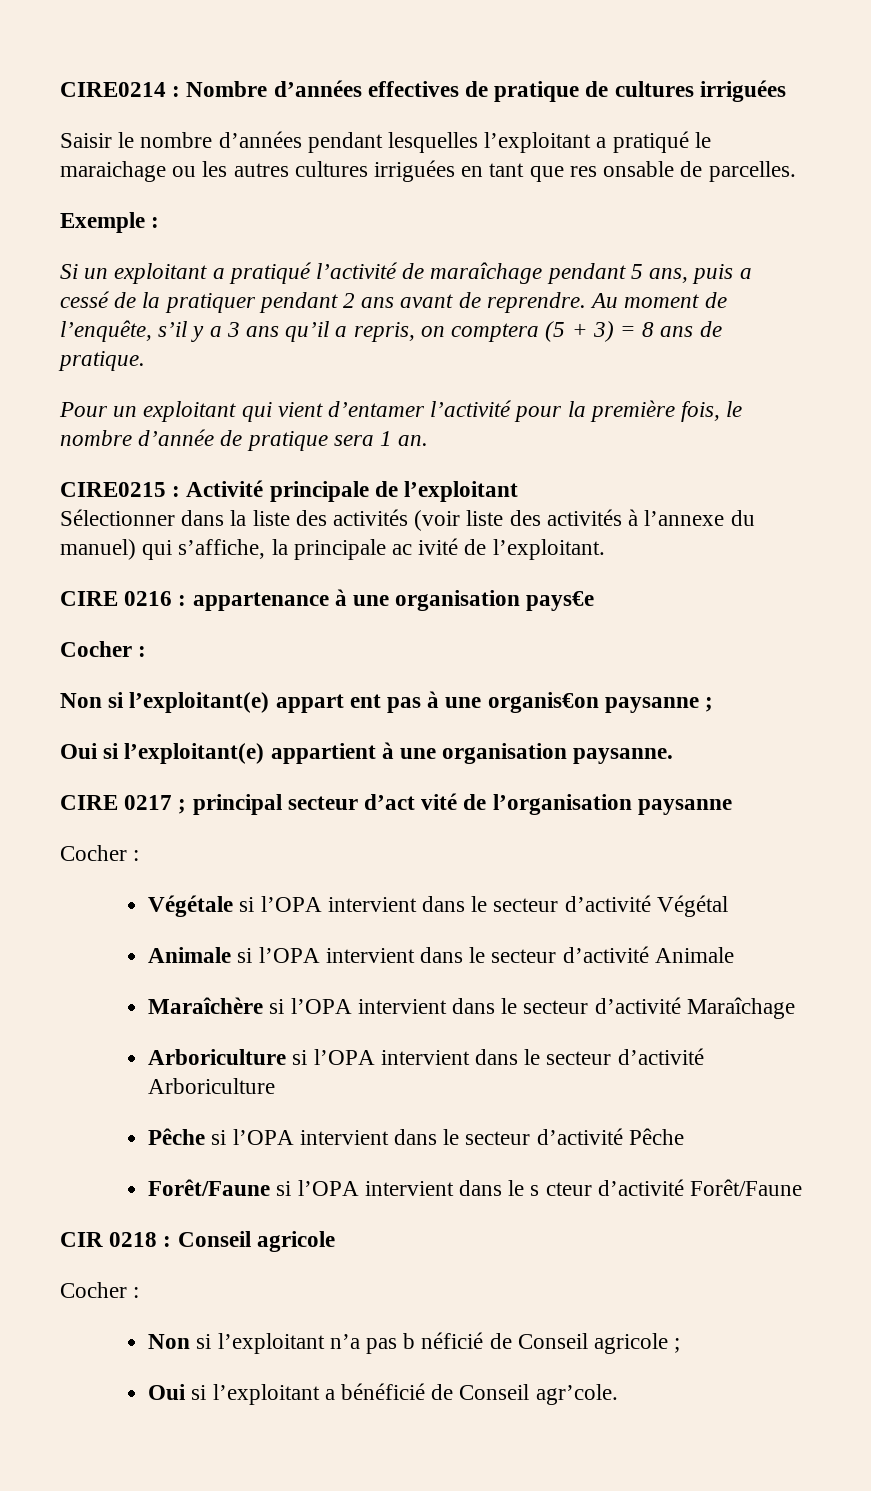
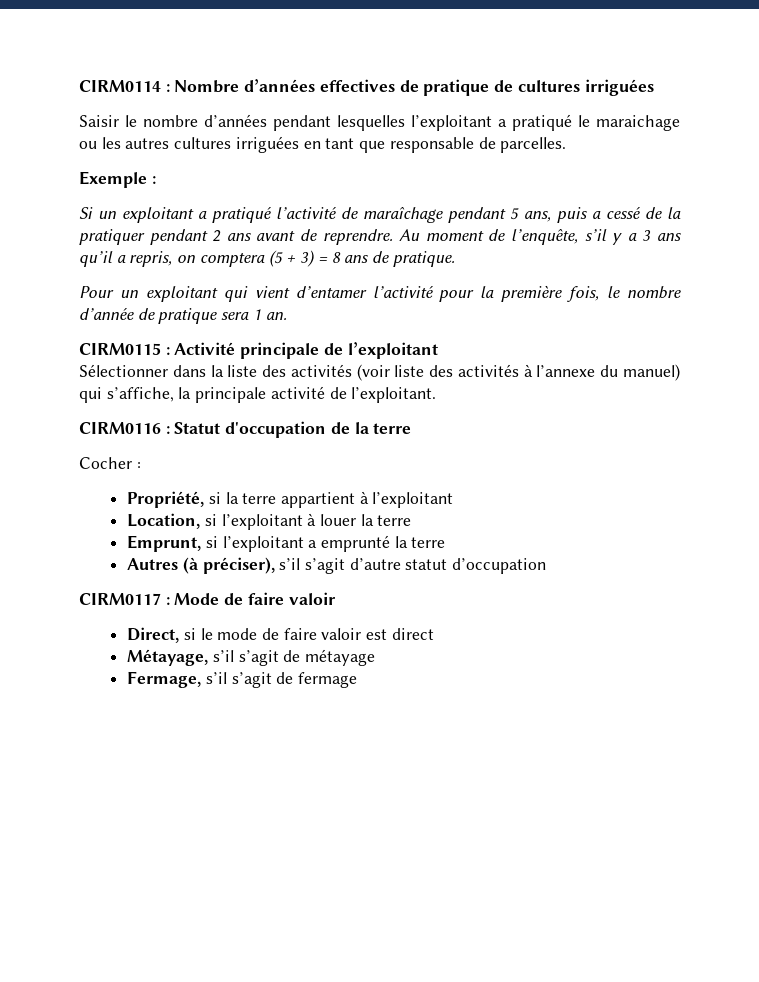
[60,82,166,97] CIRE0214 -> [79,80,161,92] CIRM0114
[569,161,675,177] res onsable -> [389,137,474,153] responsable
[60,482,166,497] CIRE0215 -> [79,343,161,355] CIRM0115
[392,538,459,555] ac ivité -> [270,386,325,399] activité
[60,589,595,611] [60,641,147,657] [60,691,714,713] [60,742,674,764] [60,793,732,815] [60,845,140,861] [148,895,728,917] [148,946,734,963] [148,997,795,1019] [148,1048,704,1065] [148,1078,276,1094] [148,1128,684,1145] [148,1179,803,1196] [60,1231,335,1252] [60,1282,140,1298] [148,1332,681,1354] [148,1383,618,1405] CIRE 0216 : appartenance à une organisation pays€e // Cocher : // Non si l’exploitant(e) appart ent pas à une organis€on paysanne ; // Oui si l’exploitant(e) appartient à une organisation paysanne. // CIRE 0217 ; principal secteur d’act vité de l’organisation paysanne // Cocher : // Végétale si l’OPA intervient dans le secteur d’activité Végétal // Animale si l’OPA intervient dans le secteur d’activité Animale // Maraîchère si l’OPA intervient dans le secteur d’activité Maraîchage // Arboriculture si l’OPA intervient dans le secteur d’activité Arboriculture // Pêche si l’OPA intervient dans le secteur d’activité Pêche // Forêt/Faune si l’OPA intervient dans le s cteur d’activité Forêt/Faune // CIR 0218 : Conseil agricole // Cocher : // Non si l’exploitant n’a pas b néficié de Conseil agricole ; // Oui si l’exploitant a bénéficié de Conseil agr’cole. -> [79,421,412,438] [79,457,141,469] [127,491,454,508] [127,513,412,530] [127,535,446,552] [127,557,547,574] [79,592,336,605] [127,627,434,643] [127,649,376,666] [127,671,358,688] CIRM0116 : Statut d'occupation de la terre // Cocher : // Propriété, si la terre appartient à l’exploitant // Location, si l’exploitant à louer la terre // Emprunt, si l’exploitant a emprunté la terre // Autres (à préciser), s’il s’agit d’autre statut d’occupation // CIRM0117 : Mode de faire valoir // Direct, si le mode de faire valoir est direct // Métayage, s’il s’agit de métayage // Fermage, s’il s’agit de fermage

